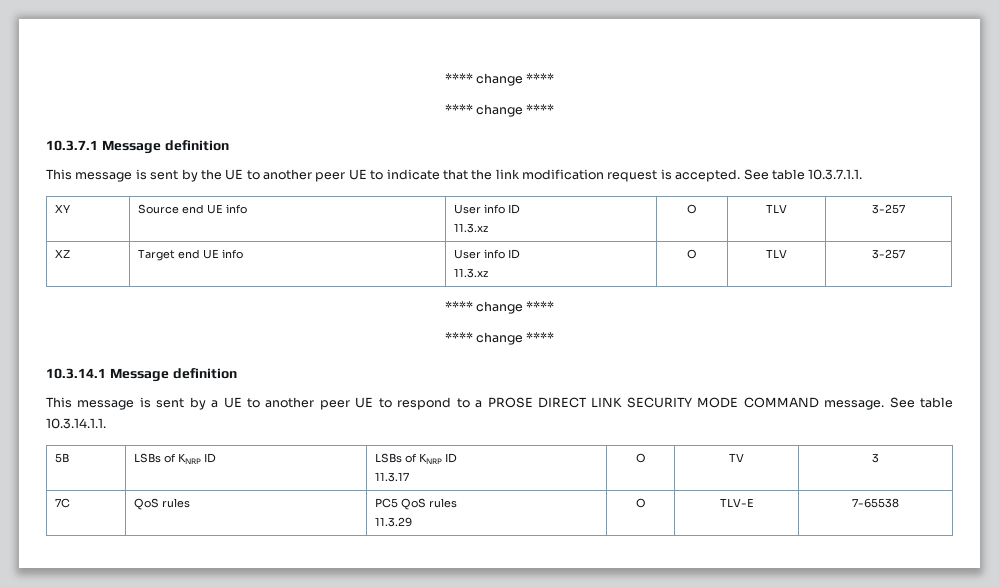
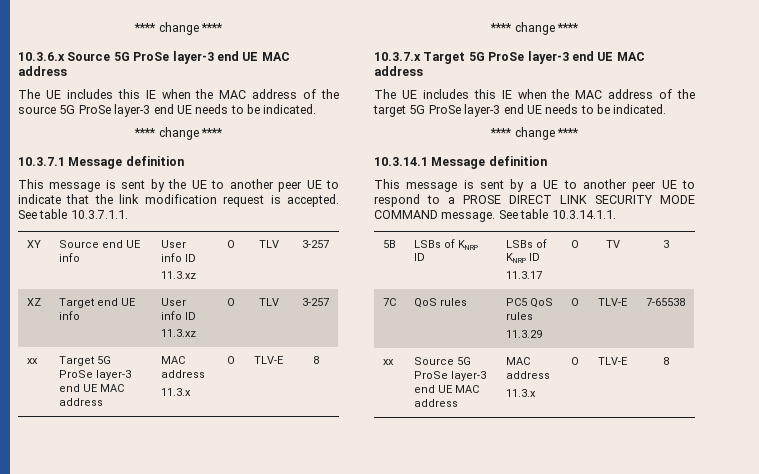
[444,73,555,86] **** change **** -> [134,22,223,35] [18,51,290,64] [18,66,67,76] [18,89,339,99] [18,104,317,117] **** change **** // 10.3.6.x Source 5G ProSe layer-3 end UE MAC address // The UE includes this IE when the MAC address of the source 5G ProSe layer-3 end UE needs to be indicated.
[444,301,555,314] // **** change **** -> [26,358,38,364] [58,356,111,366] [58,370,131,380] [58,384,124,392] [58,398,103,406] [160,356,185,364] [160,370,205,378] [160,388,191,396] [227,356,235,364] [254,356,283,364] [312,356,319,364] [490,22,579,35] [374,51,645,64] [374,66,423,76] [374,89,695,99] [373,104,667,117] // xx | Target 5G ProSe layer-3 end UE MAC address | MAC address // 11.3.x | O | TLV-E | 8 // **** change **** // 10.3.7.x Target 5G ProSe layer-3 end UE MAC address // The UE includes this IE when the MAC address of the target 5G ProSe layer-3 end UE needs to be indicated.
(899, 503) none -> [382,359,394,365] [413,357,471,365] [413,371,486,381] [413,385,479,393] [413,399,458,407] [505,357,530,365] [505,371,550,379] [505,389,536,397] [571,357,579,365] [598,357,627,365] [662,357,669,365] // xx | Source 5G ProSe layer-3 end UE MAC address | MAC address // 11.3.x | O | TLV-E | 8

